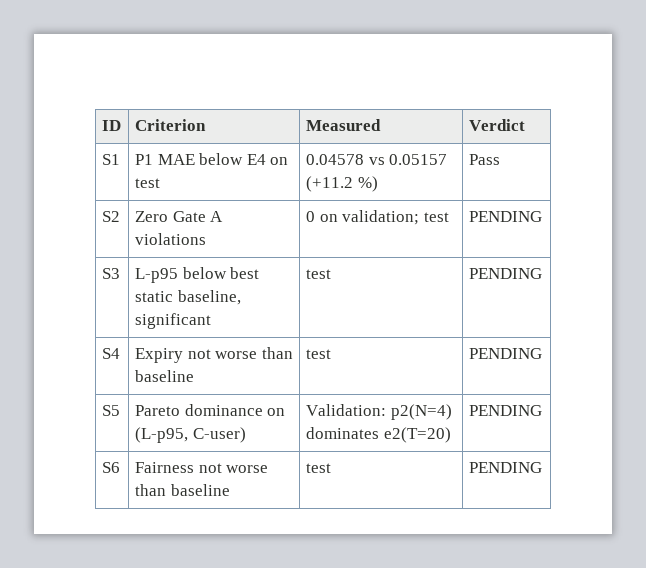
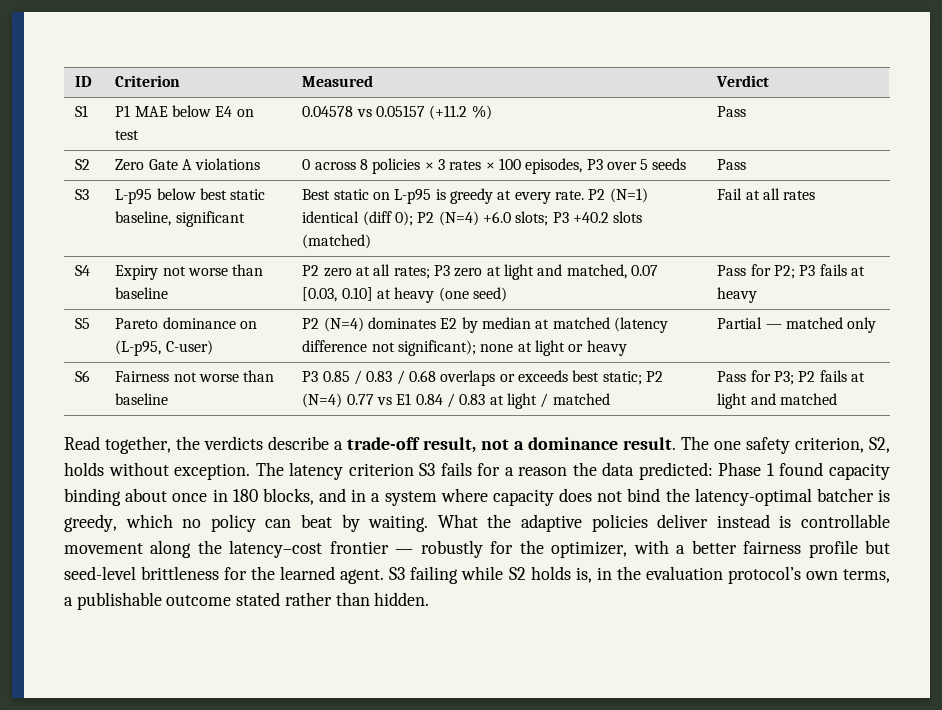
[319,210,449,225] [468,211,542,222] on validation; test | PENDING -> [314,158,687,174] [717,159,747,170] across 8 policies × 3 rates × 100 episodes, P3 over 5 seeds | Pass
[305,269,331,279] [468,268,542,279] test | PENDING -> [302,188,648,204] [302,211,643,226] [302,234,372,249] [717,188,816,200] Best static on L-p95 is greedy at every rate. P2 (N=1) identical (diff 0); P2 (N=4) +6.0 slots; P3 +40.2 slots (matched) | Fail at all rates
[305,349,331,359] [468,348,542,359] test | PENDING -> [302,264,658,280] [302,287,507,303] [717,264,865,279] [717,287,758,303] P2 zero at all rates; P3 zero at light and matched, 0.07 [0.03, 0.10] at heavy (one seed) | Pass for P2; P3 fails at heavy
[305,404,452,420] [305,427,451,443] [468,405,542,416] Validation: p2(N=4) dominates e2(T=20) | PENDING -> [302,317,668,333] [302,340,627,356] [717,317,877,333] P2 (N=4) dominates E2 by median at matched (latency difference not significant); none at light or heavy | Partial — matched only
[305,463,331,473] [468,462,542,473] test | PENDING -> [302,370,663,386] [302,393,610,409] [717,370,865,385] [717,393,837,409] [64,436,890,454] [64,462,890,480] [64,488,890,506] [64,514,891,532] [64,540,890,558] [64,566,890,584] [64,592,430,610] P3 0.85 / 0.83 / 0.68 overlaps or exceeds best static; P2 (N=4) 0.77 vs E1 0.84 / 0.83 at light / matched | Pass for P3; P2 fails at light and matched // Read together, the verdicts describe a trade-off result, not a dominance result. The one safety criterion, S2, holds without exception. The latency criterion S3 fails for a reason the data predicted: Phase 1 found capacity binding about once in 180 blocks, and in a system where capacity does not bind the latency-optimal batcher is greedy, which no policy can beat by waiting. What the adaptive policies deliver instead is controllable movement along the latency–cost frontier — robustly for the optimizer, with a better fairness profile but seed-level brittleness for the learned agent. S3 failing while S2 holds is, in the evaluation protocol’s own terms, a publishable outcome stated rather than hidden.

